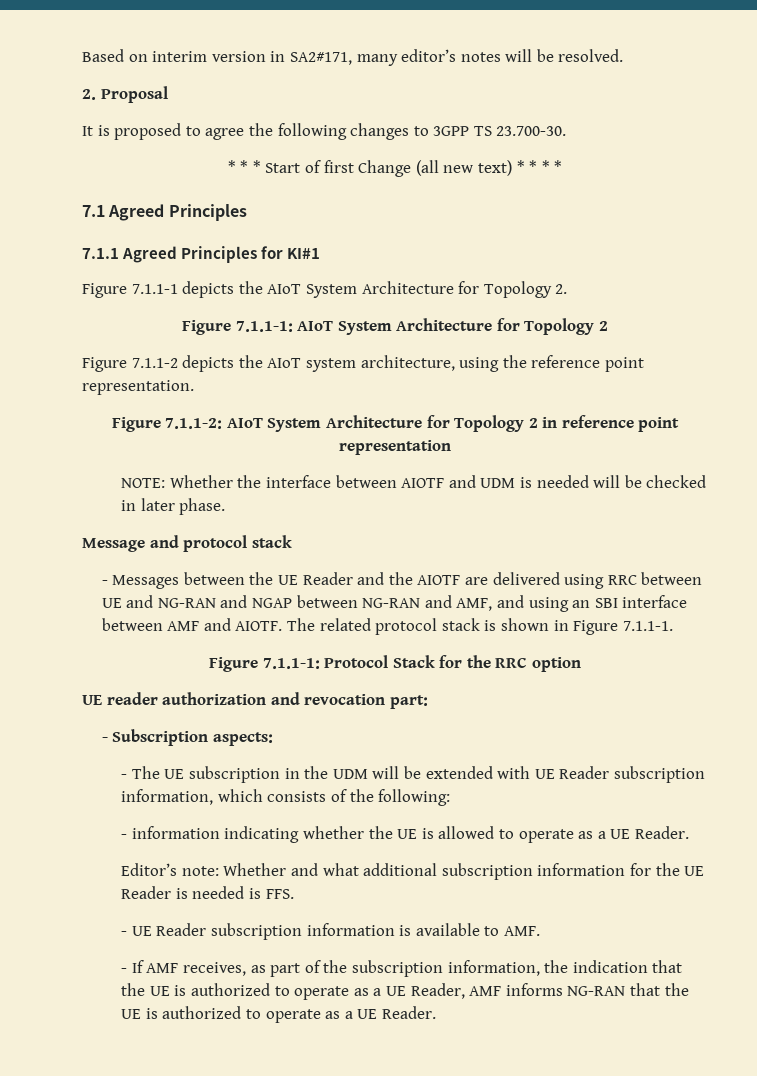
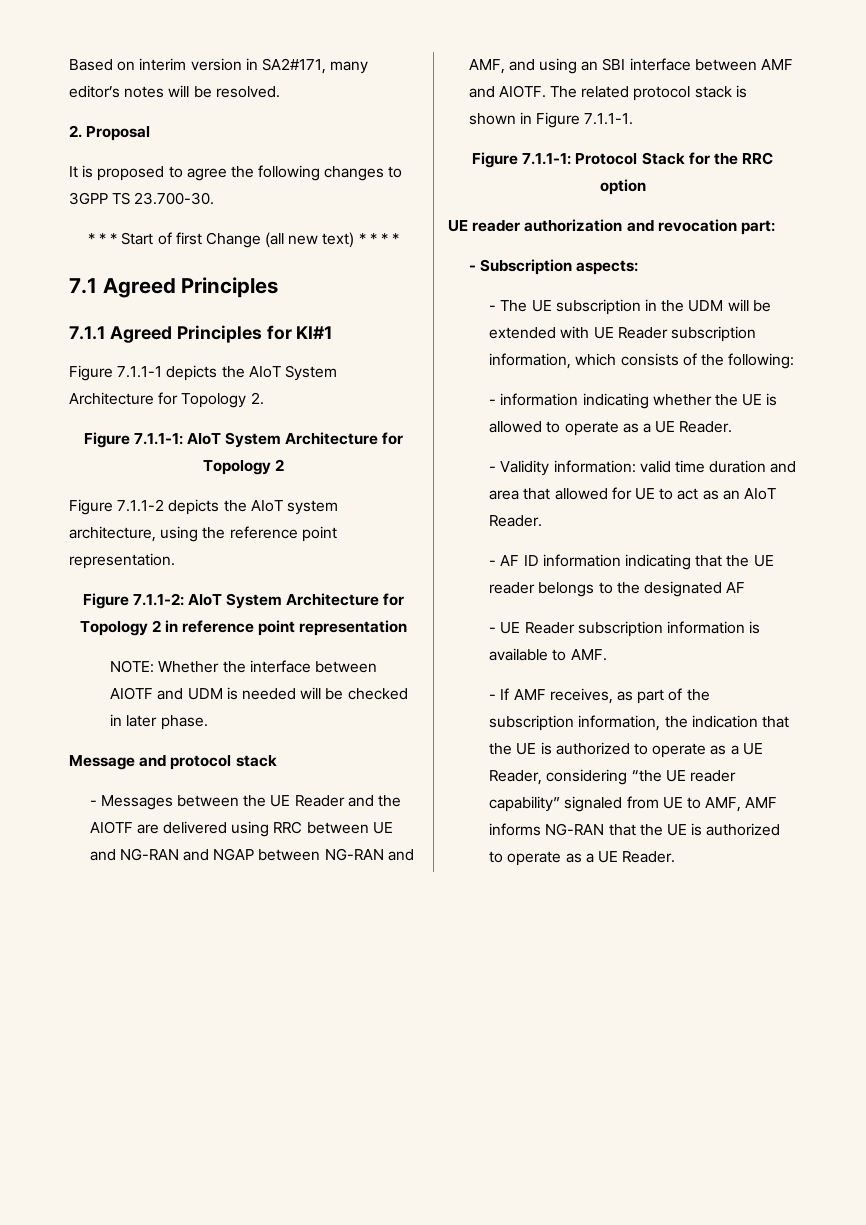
[121,863,705,880] [121,886,294,899] Editor’s note: Whether and what additional subscription information for the UE Reader is needed is FFS. -> [489,460,797,476] [489,487,776,500] [489,515,543,527] [489,554,774,570] [489,581,746,597] - Validity information: valid time duration and area that allowed for UE to act as an AIoT Reader. // - AF ID information indicating that the UE reader belongs to the designated AF
(465, 991) none -> [546,769,737,785] [489,796,742,812] considering “the UE reader capability” signaled from UE to AMF,

